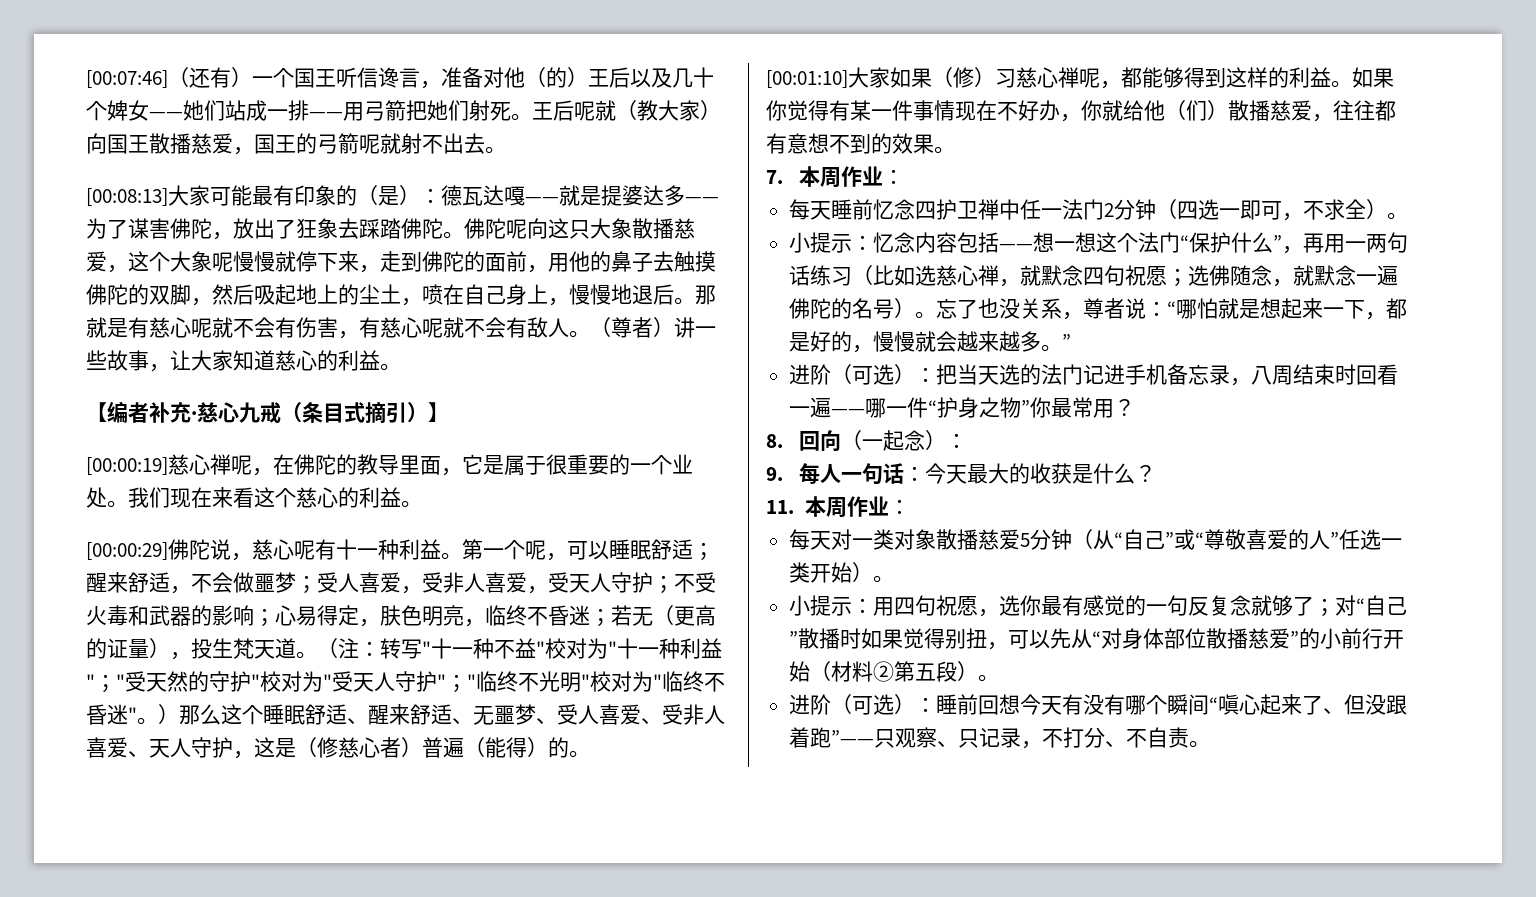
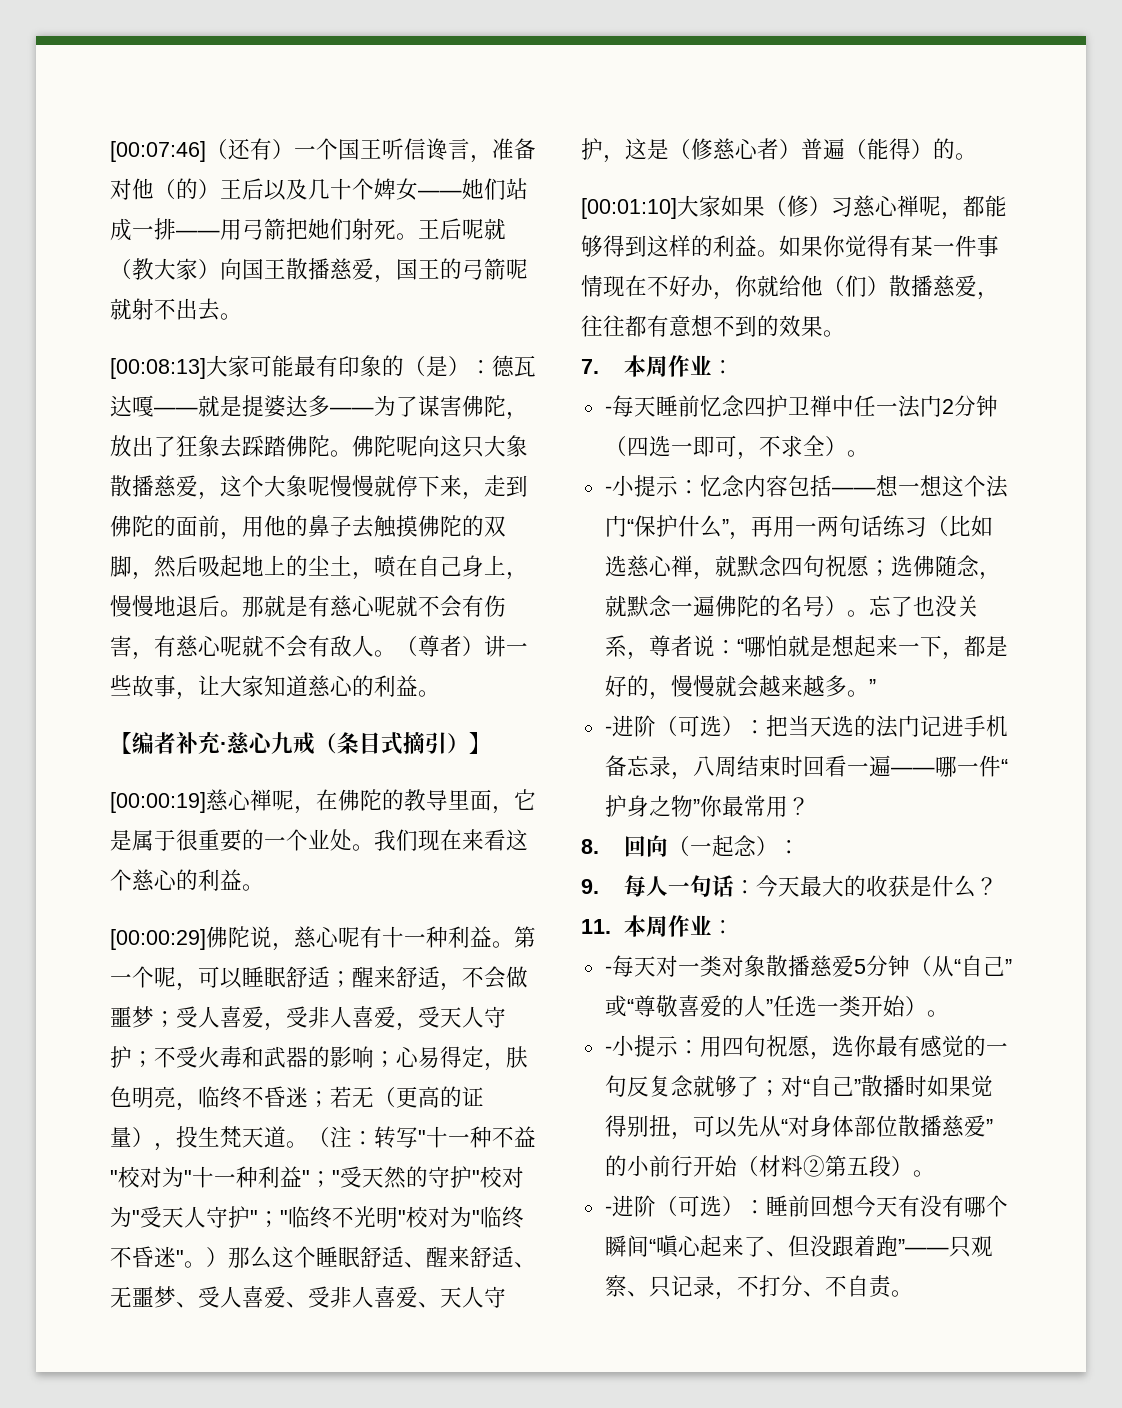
(905, 176) none -> [604,406,612,414] -
(1409, 216) none -> [604,486,612,494] -
(1072, 341) none -> [604,726,612,734] -
(910, 506) none -> [604,966,612,974] -
(895, 579) none -> [604,1046,612,1054] -
(1000, 678) none -> [604,1206,612,1214] -

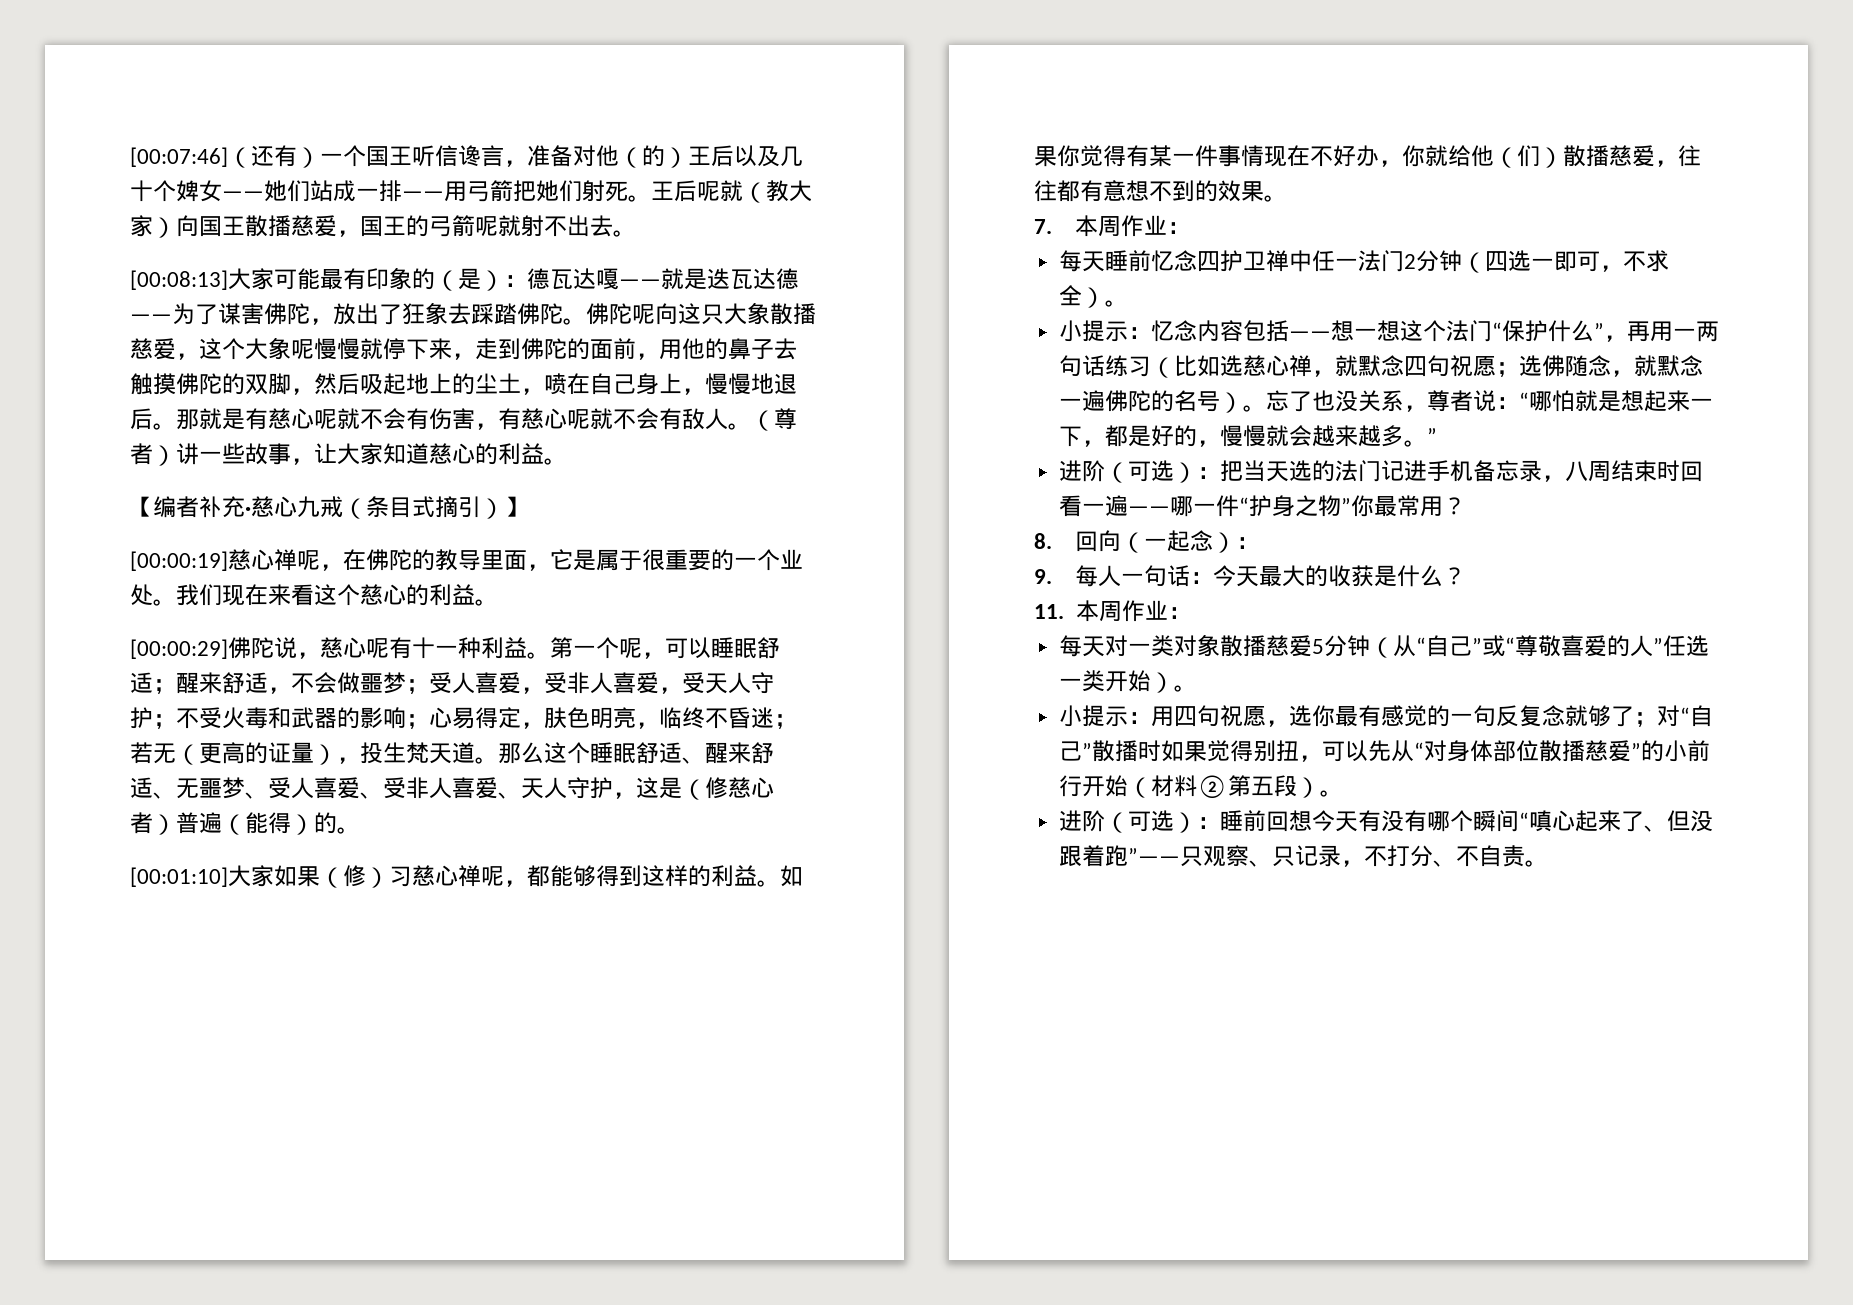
[242,395,330,418] 提婆达多 -> [707,268,799,290] 迭瓦达德
[308,1126,536,1149] [110,1166,524,1189] [110,1206,524,1229] [110,1246,228,1268] （注：转写"十一种不益"校对为"十一种利益"；"受天然的守护"校对为"受天人守护"；"临终不光明"校对为"临终不昏迷"。） -> (498, 760) none
[604,406,612,414] - -> (1190, 228) none
[604,486,612,494] - -> (1129, 303) none
[604,726,612,734] - -> (1438, 436) none
[604,966,612,974] - -> (1191, 613) none
[604,1046,612,1054] - -> (1198, 688) none
[604,1206,612,1214] - -> (1344, 793) none

